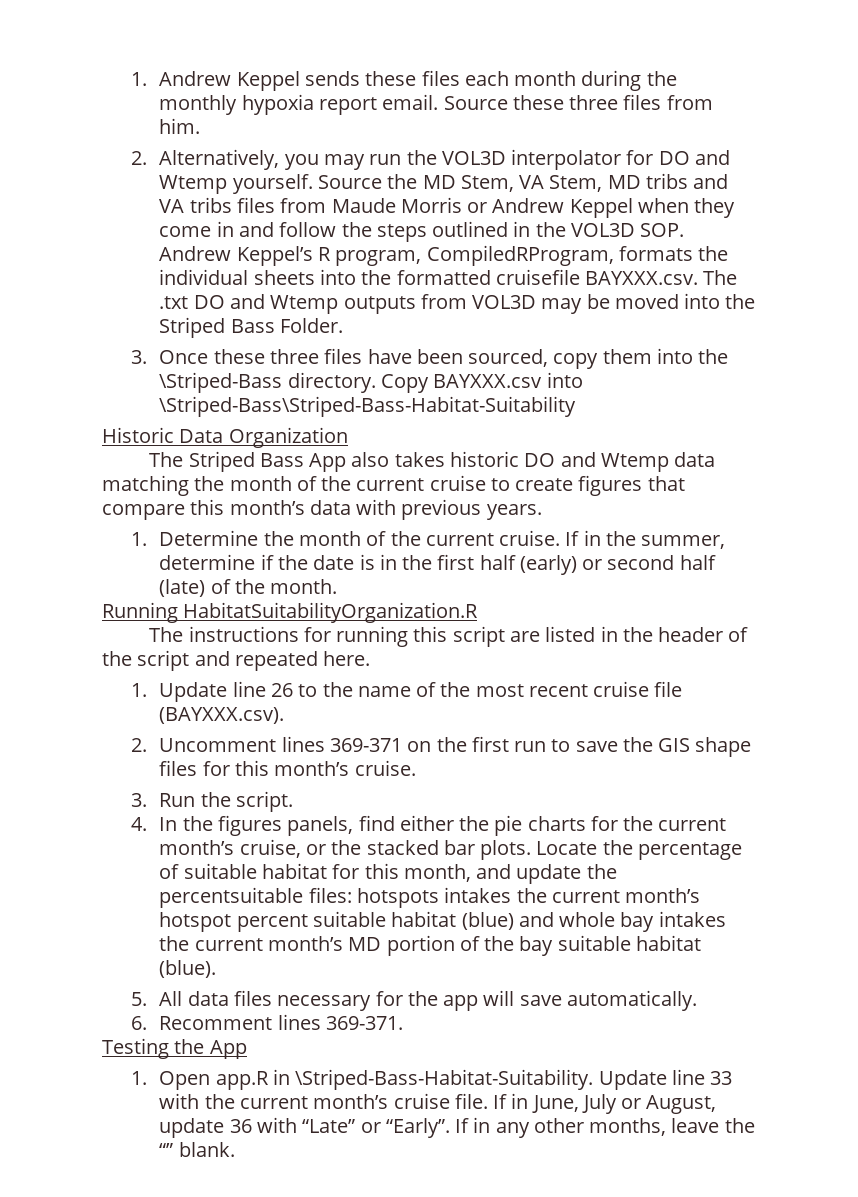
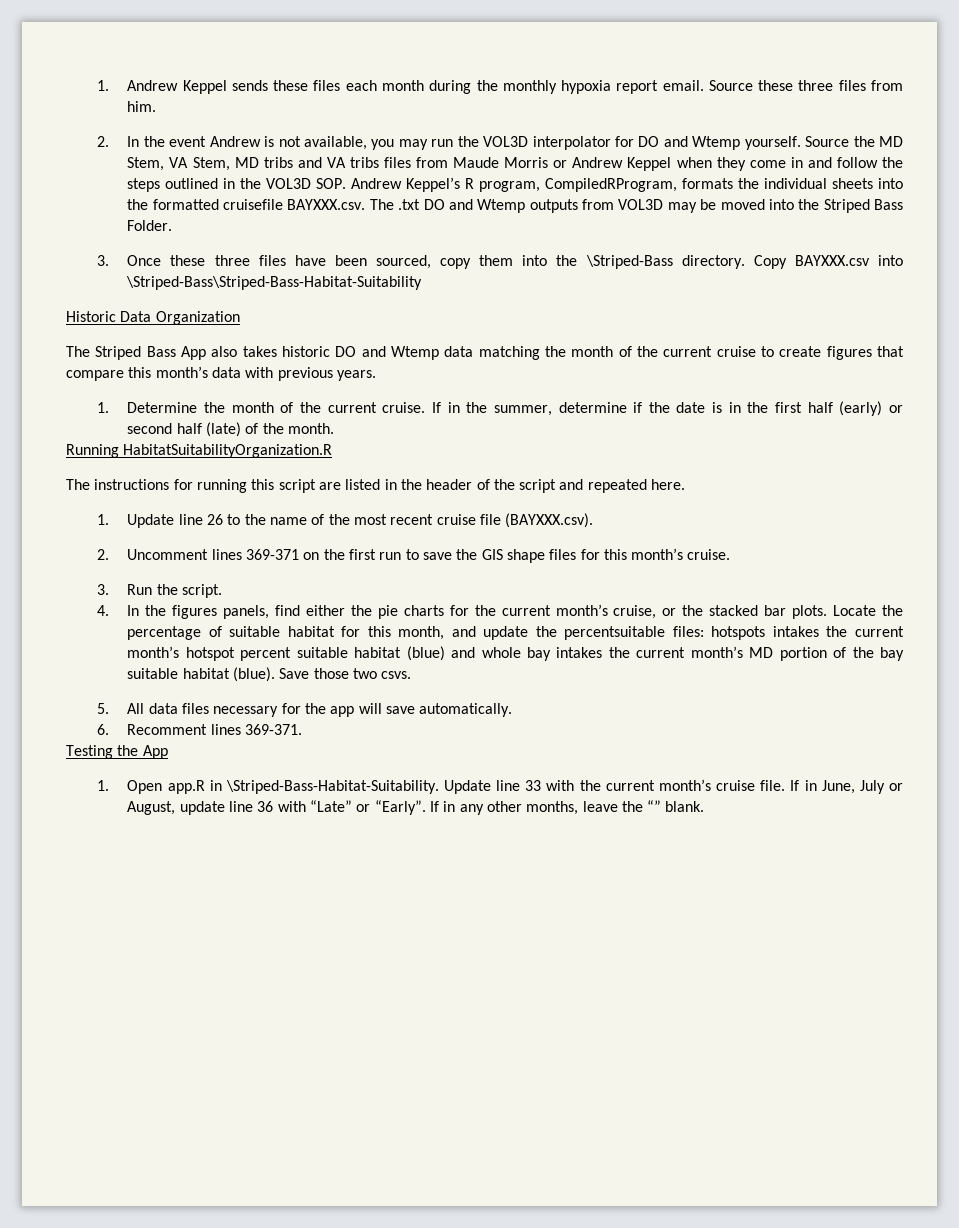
[159,149,280,170] Alternatively, -> [127,136,367,150] In the event Andrew is not available,
(217, 969) none -> [279,668,412,679] Save those two csvs.
(225, 1128) none -> [228,801,253,812] line

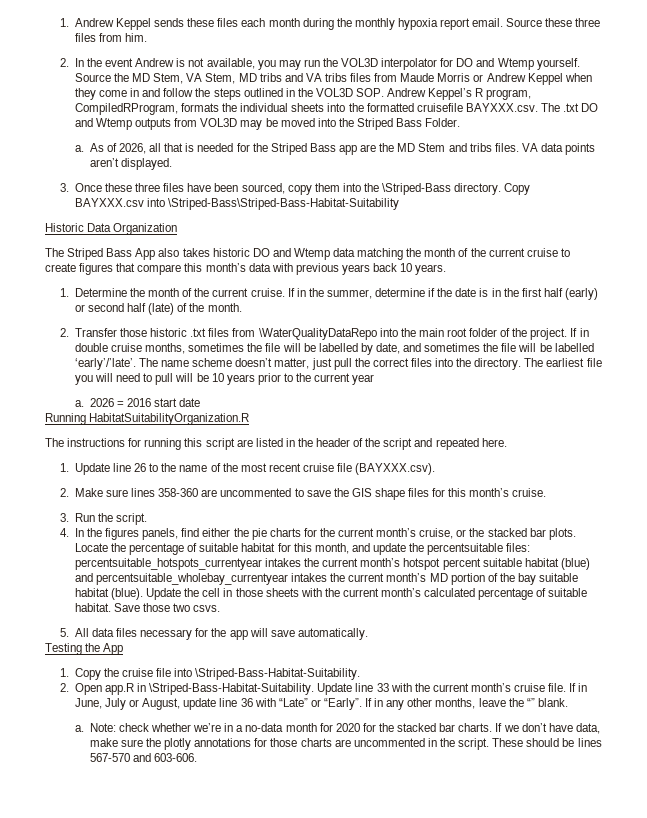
(173, 225) none -> [74,143,596,155] [89,158,172,170] // a. As of 2026, all that is needed for the Striped Bass app are the MD Stem and tribs files. VA data points aren’t displayed.
(333, 374) none -> [341,263,413,275] years back 10
(334, 428) none -> [59,328,589,340] [74,343,594,355] [74,358,602,370] [74,373,375,385] [74,398,201,407] // 2. Transfer those historic .txt files from \WaterQualityDataRepo into the main root folder of the project. If in double cruise months, sometimes the file will be labelled by date, and sometimes the file will be labelled ‘early’/’late’. The name scheme doesn’t matter, just pull the correct files into the directory. The earliest file you will need to pull will be 10 years prior to the current year // a. 2026 = 2016 start date
[127,549,402,560] Uncomment lines 369-371 on the first run -> [74,488,292,497] Make sure lines 358-360 are uncommented
[711,626,766,640] hotspots -> [74,558,262,570] percentsuitable_hotspots_currentyear
[481,647,551,661] whole bay -> [95,573,288,585] percentsuitable_wholebay_currentyear
(275, 674) none -> [146,588,588,600] [74,603,111,612] Update the cell in those sheets with the current month’s calculated percentage of suitable habitat.
[96,724,302,735] // 6. Recomment lines 369-371. -> (368, 634) none
(109, 785) none -> [74,668,361,680] [59,683,69,692] Copy the cruise file into \Striped-Bass-Habitat-Suitability. // 2.
(705, 806) none -> [74,723,600,734] [89,738,602,750] [89,753,198,762] // a. Note: check whether we’re in a no-data month for 2020 for the stacked bar charts. If we don’t have data, make sure the plotly annotations for those charts are uncommented in the script. These should be lines 567-570 and 603-606.

